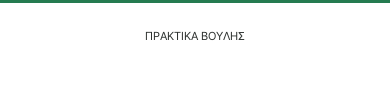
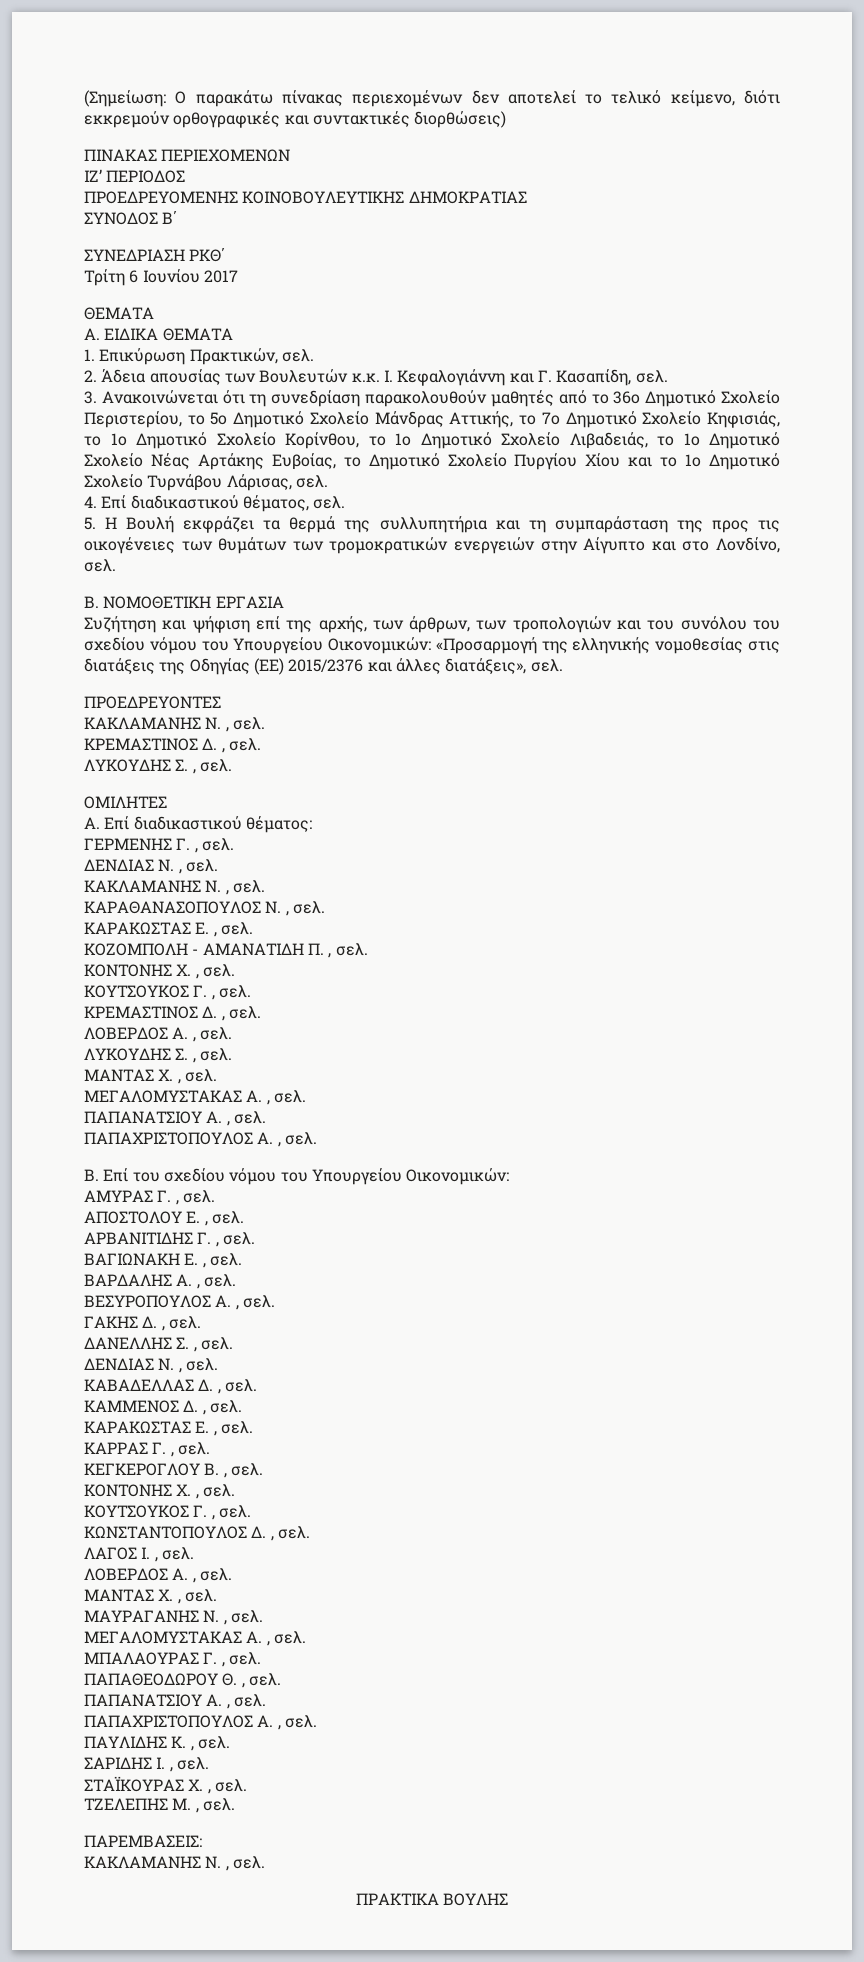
(144, 35) none -> [84,90,780,107] [84,111,507,128] [84,149,291,162] [84,169,186,183] [84,191,527,204] [84,211,178,225] [84,248,226,262] [84,269,238,286] [84,307,154,320] [84,328,233,341] [84,348,314,365] [84,369,668,386] [84,390,781,407] [84,411,781,428] [84,432,780,449] [84,453,780,470] [84,474,328,491] [84,495,346,512] [84,516,781,533] [84,537,781,554] [84,559,116,572] [84,596,284,609] [84,616,780,633] [84,637,780,654] [84,658,563,675] [84,696,221,709] [84,717,265,732] [84,738,261,753] [84,759,232,774] [84,796,167,809] [84,816,312,833] [84,838,234,853] [84,859,218,874] [84,880,265,895] [84,901,325,916] [84,922,253,937] [84,943,368,958] [84,964,235,979] [84,985,251,1000] [84,1006,261,1021] [84,1027,232,1042] [84,1048,232,1063] [84,1069,217,1084] [84,1090,306,1105] [84,1111,266,1126] [84,1132,317,1147] [84,1168,510,1185] [84,1190,215,1205] [84,1211,244,1226] [84,1232,255,1247] [84,1253,242,1268] [84,1274,236,1289] [84,1295,275,1310] [84,1316,201,1331] [84,1337,233,1352] [84,1358,218,1373] [84,1379,257,1394] [84,1400,242,1415] [84,1421,253,1436] [84,1442,210,1457] [84,1463,263,1478] [84,1484,235,1499] [84,1505,251,1520] [84,1526,310,1541] [84,1547,194,1562] [84,1568,232,1583] [84,1589,217,1604] [84,1610,263,1625] [84,1631,306,1646] [84,1652,261,1667] [84,1673,281,1688] [84,1694,266,1709] [84,1715,317,1730] [84,1736,230,1751] [84,1757,209,1772] [84,1776,247,1794] [84,1798,235,1813] [84,1835,202,1847] [84,1856,265,1871] (Σημείωση: Ο παρακάτω πίνακας περιεχομένων δεν αποτελεί το τελικό κείμενο, διότι εκκρεμούν ορθογραφικές και συντακτικές διορθώσεις) // ΠΙΝΑΚΑΣ ΠΕΡΙΕΧΟΜΕΝΩΝ // ΙΖ’ ΠΕΡΙΟΔΟΣ // ΠΡΟΕΔΡΕΥΟΜΕΝΗΣ ΚΟΙΝΟΒΟΥΛΕΥΤΙΚΗΣ ΔΗΜΟΚΡΑΤΙΑΣ // ΣΥΝΟΔΟΣ Β΄ // ΣΥΝΕΔΡΙΑΣΗ ΡΚΘ΄ // Τρίτη 6 Ιουνίου 2017 // ΘΕΜΑΤΑ // Α. ΕΙΔΙΚΑ ΘΕΜΑΤΑ // 1. Επικύρωση Πρακτικών, σελ. // 2. Άδεια απουσίας των Βουλευτών κ.κ. Ι. Κεφαλογιάννη και Γ. Κασαπίδη, σελ. // 3. Ανακοινώνεται ότι τη συνεδρίαση παρακολουθούν μαθητές από το 36ο Δημοτικό Σχολείο Περιστερίου, το 5ο Δημοτικό Σχολείο Μάνδρας Αττικής, το 7ο Δημοτικό Σχολείο Κηφισιάς, το 1ο Δημοτικό Σχολείο Κορίνθου, το 1ο Δημοτικό Σχολείο Λιβαδειάς, το 1ο Δημοτικό Σχολείο Νέας Αρτάκης Ευβοίας, το Δημοτικό Σχολείο Πυργίου Χίου και το 1ο Δημοτικό Σχολείο Τυρνάβου Λάρισας, σελ. // 4. Επί διαδικαστικού θέματος, σελ. // 5. Η Βουλή εκφράζει τα θερμά της συλλυπητήρια και τη συμπαράσταση της προς τις οικογένειες των θυμάτων των τρομοκρατικών ενεργειών στην Αίγυπτο και στο Λονδίνο, σελ. // Β. ΝΟΜΟΘΕΤΙΚΗ ΕΡΓΑΣΙΑ // Συζήτηση και ψήφιση επί της αρχής, των άρθρων, των τροπολογιών και του συνόλου του σχεδίου νόμου του Υπουργείου Οικονομικών: «Προσαρμογή της ελληνικής νομοθεσίας στις διατάξεις της Οδηγίας (ΕΕ) 2015/2376 και άλλες διατάξεις», σελ. // ΠΡΟΕΔΡΕΥΟΝΤΕΣ // ΚΑΚΛΑΜΑΝΗΣ Ν. , σελ. // ΚΡΕΜΑΣΤΙΝΟΣ Δ. , σελ. // ΛΥΚΟΥΔΗΣ Σ. , σελ. // ΟΜΙΛΗΤΕΣ // Α. Επί διαδικαστικού θέματος: // ΓΕΡΜΕΝΗΣ Γ. , σελ. // ΔΕΝΔΙΑΣ Ν. , σελ. // ΚΑΚΛΑΜΑΝΗΣ Ν. , σελ. // ΚΑΡΑΘΑΝΑΣΟΠΟΥΛΟΣ Ν. , σελ. // ΚΑΡΑΚΩΣΤΑΣ Ε. , σελ. // ΚΟΖΟΜΠΟΛΗ - ΑΜΑΝΑΤΙΔΗ Π. , σελ. // ΚΟΝΤΟΝΗΣ Χ. , σελ. // ΚΟΥΤΣΟΥΚΟΣ Γ. , σελ. // ΚΡΕΜΑΣΤΙΝΟΣ Δ. , σελ. // ΛΟΒΕΡΔΟΣ Α. , σελ. // ΛΥΚΟΥΔΗΣ Σ. , σελ. // ΜΑΝΤΑΣ Χ. , σελ. // ΜΕΓΑΛΟΜΥΣΤΑΚΑΣ Α. , σελ. // ΠΑΠΑΝΑΤΣΙΟΥ Α. , σελ. // ΠΑΠΑΧΡΙΣΤΟΠΟΥΛΟΣ Α. , σελ. // Β. Επί του σχεδίου νόμου του Υπουργείου Οικονομικών: // ΑΜΥΡΑΣ Γ. , σελ. // ΑΠΟΣΤΟΛΟΥ Ε. , σελ. // ΑΡΒΑΝΙΤΙΔΗΣ Γ. , σελ. // ΒΑΓΙΩΝΑΚΗ Ε. , σελ. // ΒΑΡΔΑΛΗΣ Α. , σελ. // ΒΕΣΥΡΟΠΟΥΛΟΣ Α. , σελ. // ΓΑΚΗΣ Δ. , σελ. // ΔΑΝΕΛΛΗΣ Σ. , σελ. // ΔΕΝΔΙΑΣ Ν. , σελ. // ΚΑΒΑΔΕΛΛΑΣ Δ. , σελ. // ΚΑΜΜΕΝΟΣ Δ. , σελ. // ΚΑΡΑΚΩΣΤΑΣ Ε. , σελ. // ΚΑΡΡΑΣ Γ. , σελ. // ΚΕΓΚΕΡΟΓΛΟΥ Β. , σελ. // ΚΟΝΤΟΝΗΣ Χ. , σελ. // ΚΟΥΤΣΟΥΚΟΣ Γ. , σελ. // ΚΩΝΣΤΑΝΤΟΠΟΥΛΟΣ Δ. , σελ. // ΛΑΓΟΣ Ι. , σελ. // ΛΟΒΕΡΔΟΣ Α. , σελ. // ΜΑΝΤΑΣ Χ. , σελ. // ΜΑΥΡΑΓΑΝΗΣ Ν. , σελ. // ΜΕΓΑΛΟΜΥΣΤΑΚΑΣ Α. , σελ. // ΜΠΑΛΑΟΥΡΑΣ Γ. , σελ. // ΠΑΠΑΘΕΟΔΩΡΟΥ Θ. , σελ. // ΠΑΠΑΝΑΤΣΙΟΥ Α. , σελ. // ΠΑΠΑΧΡΙΣΤΟΠΟΥΛΟΣ Α. , σελ. // ΠΑΥΛΙΔΗΣ Κ. , σελ. // ΣΑΡΙΔΗΣ Ι. , σελ. // ΣΤΑΪΚΟΥΡΑΣ Χ. , σελ. // ΤΖΕΛΕΠΗΣ Μ. , σελ. // ΠΑΡΕΜΒΑΣΕΙΣ: // ΚΑΚΛΑΜΑΝΗΣ Ν. , σελ. //

